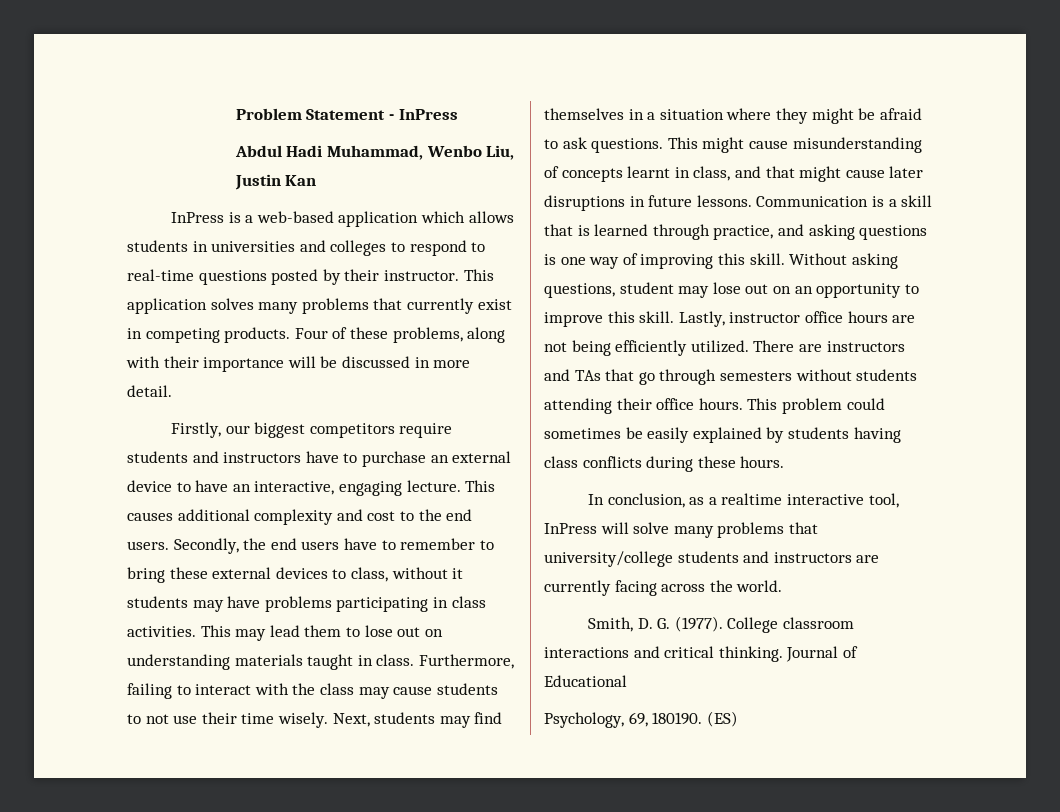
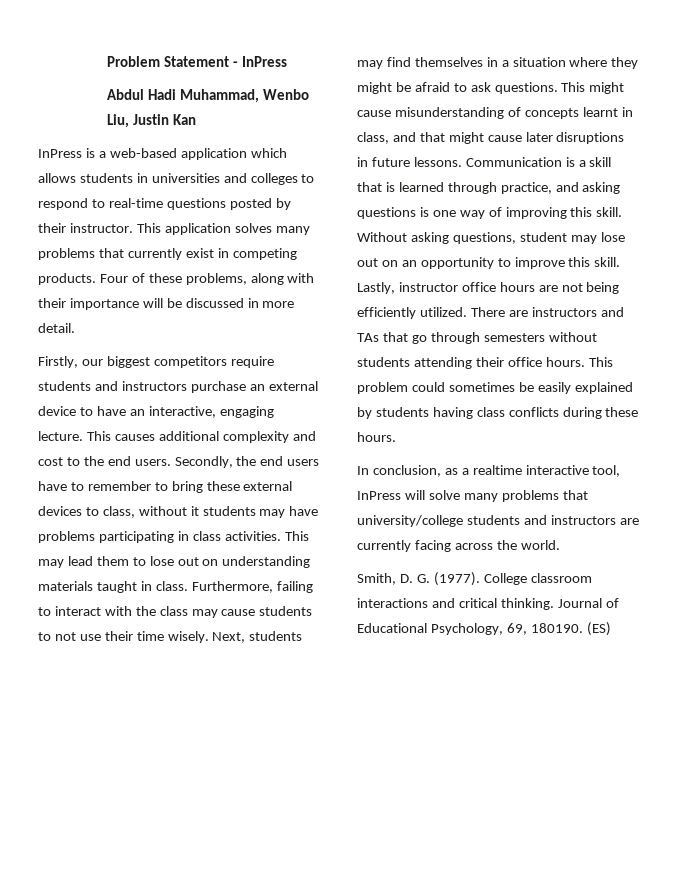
[305,451,358,463] have to -> (187, 386) none
(627, 681) // -> (427, 628) none

